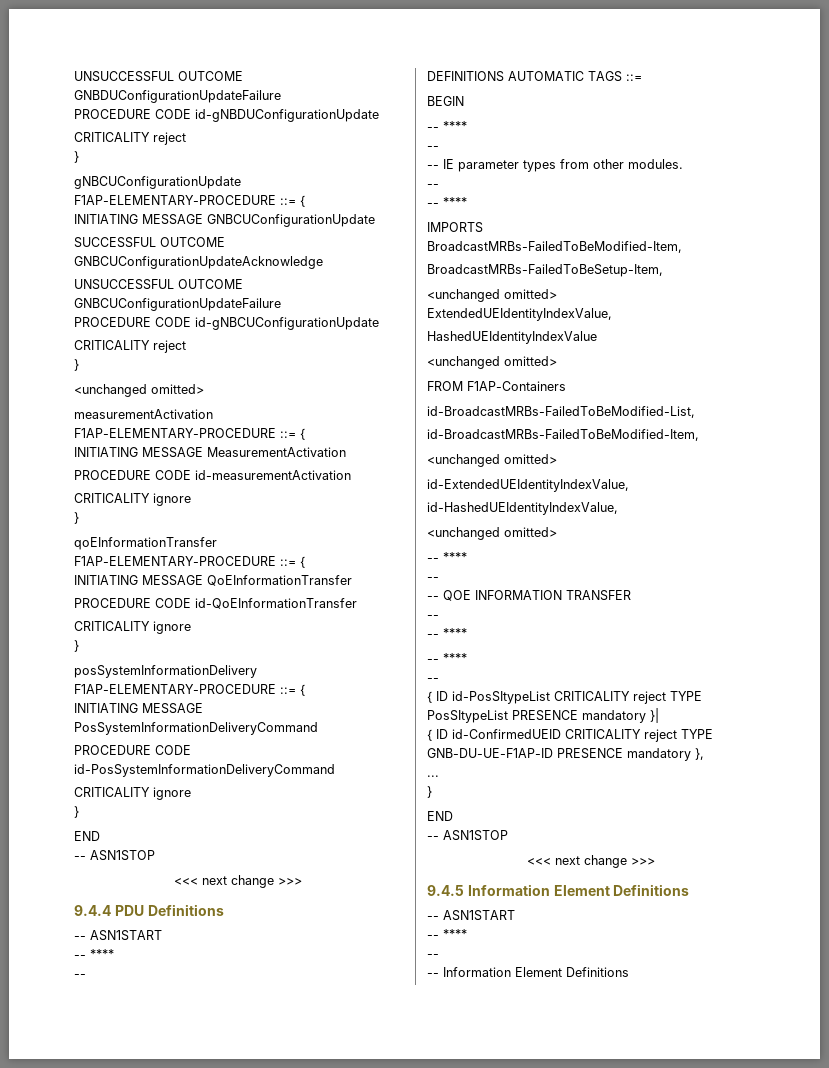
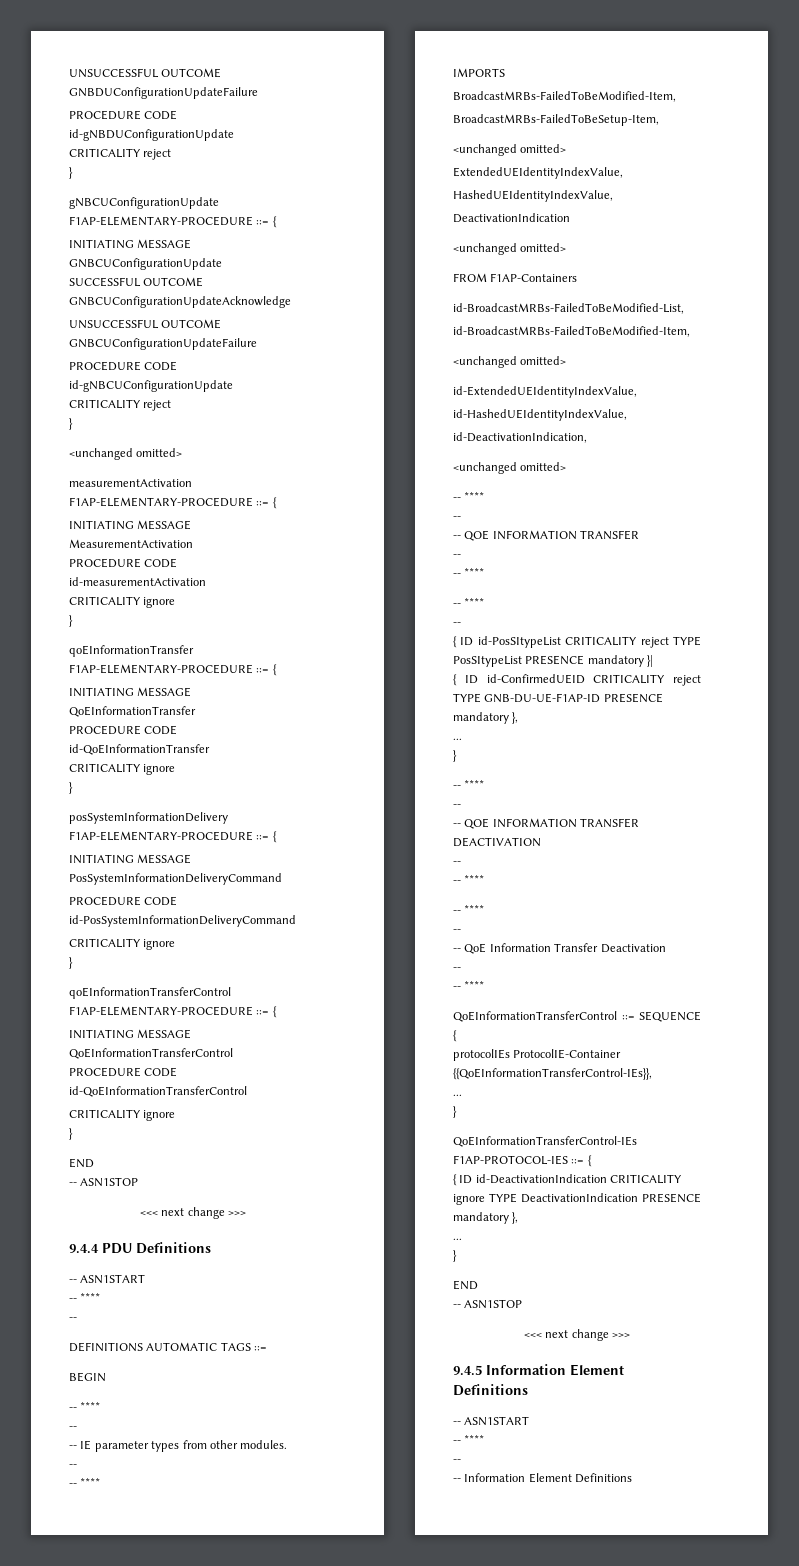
(79, 812) none -> [69,987,231,999] [69,1006,277,1018] [69,1029,192,1039] [69,1048,233,1059] [69,1067,178,1077] [69,1086,247,1097] [69,1109,176,1121] [69,1128,73,1140] // qoEInformationTransferControl F1AP-ELEMENTARY-PROCEDURE ::= { // INITIATING MESSAGE QoEInformationTransferControl // PROCEDURE CODE id-QoEInformationTransferControl // CRITICALITY ignore // }
[427,331,597,344] HashedUEIdentityIndexValue -> [453,190,613,202] [453,213,570,223] HashedUEIdentityIndexValue, // DeactivationIndication
(618, 508) none -> [453,432,587,443] // id-DeactivationIndication,
(432, 792) none -> [453,780,485,789] [453,804,461,808] [453,818,640,829] [453,837,541,847] [453,861,461,865] [453,875,485,884] [453,905,485,914] [453,929,461,933] [453,943,666,954] [453,967,461,971] [453,981,485,990] [453,1011,701,1022] [453,1030,457,1042] [453,1049,622,1061] [453,1068,652,1080] [453,1094,462,1096] [453,1106,457,1118] [453,1136,637,1147] [453,1155,592,1167] [453,1174,683,1186] [453,1193,701,1205] [453,1212,519,1224] [453,1238,462,1240] [453,1250,457,1262] // -- **** // -- // -- QOE INFORMATION TRANSFER DEACTIVATION // -- // -- **** // -- **** // -- // -- QoE Information Transfer Deactivation // -- // -- **** // QoEInformationTransferControl ::= SEQUENCE { // protocolIEs ProtocolIE-Container {{QoEInformationTransferControl-IEs}}, // ... // } // QoEInformationTransferControl-IEs F1AP-PROTOCOL-IES ::= { // { ID id-DeactivationIndication CRITICALITY ignore TYPE DeactivationIndication PRESENCE mandatory }, // ... // }

